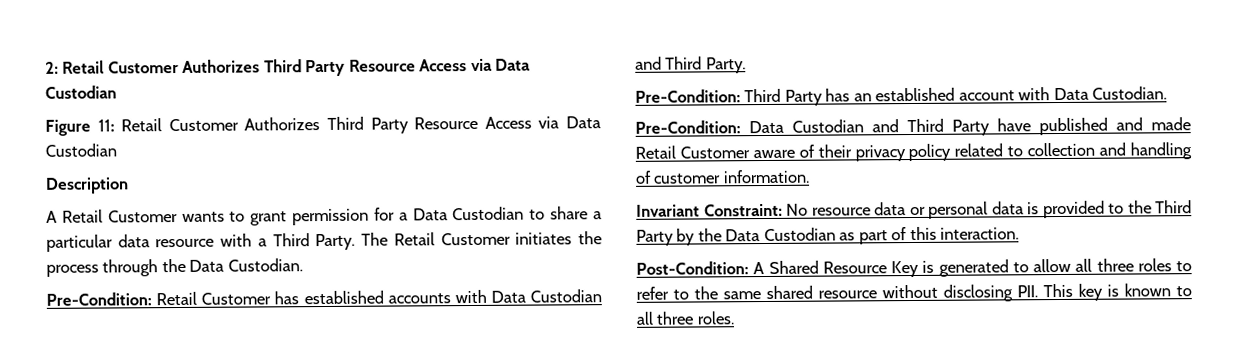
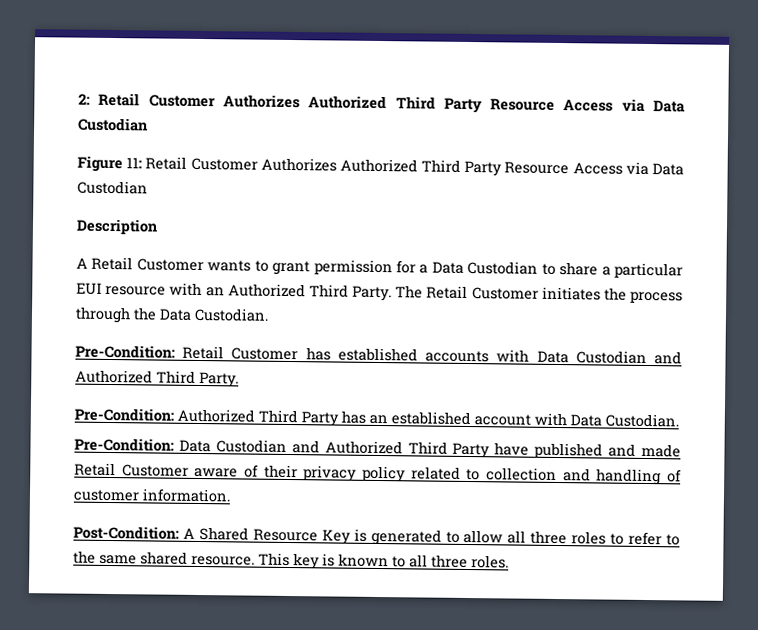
(261, 66) none -> [308,95,388,110] Authorized
(321, 124) none -> [339,158,418,173] Authorized
[117,234,150,248] data -> [76,282,102,295] EUI
[257,238,267,247] a -> [205,283,306,298] an Authorized
(662, 63) none -> [75,369,153,384] Authorized
(741, 96) none -> [177,408,255,423] Authorized
(899, 126) none -> [324,440,403,455] Authorized
[636,200,1192,219] [636,226,1020,246] // Invariant Constraint: No resource data or personal data is provided to the Third Party by the Data Custodian as part of this interaction. -> (231, 495) none
[818,284,1038,302] resource without disclosing PII. -> [191,555,255,566] resource.

